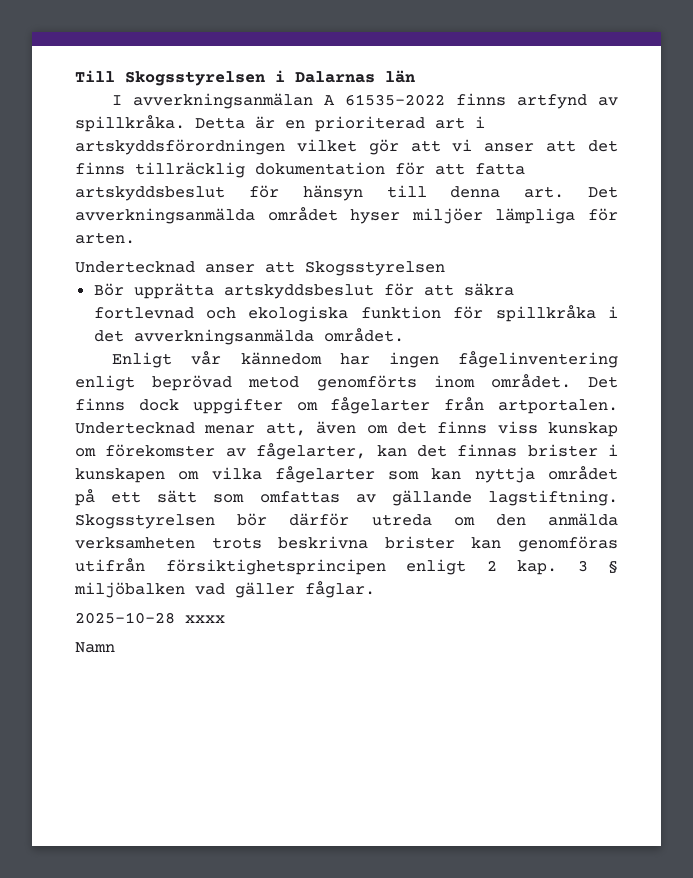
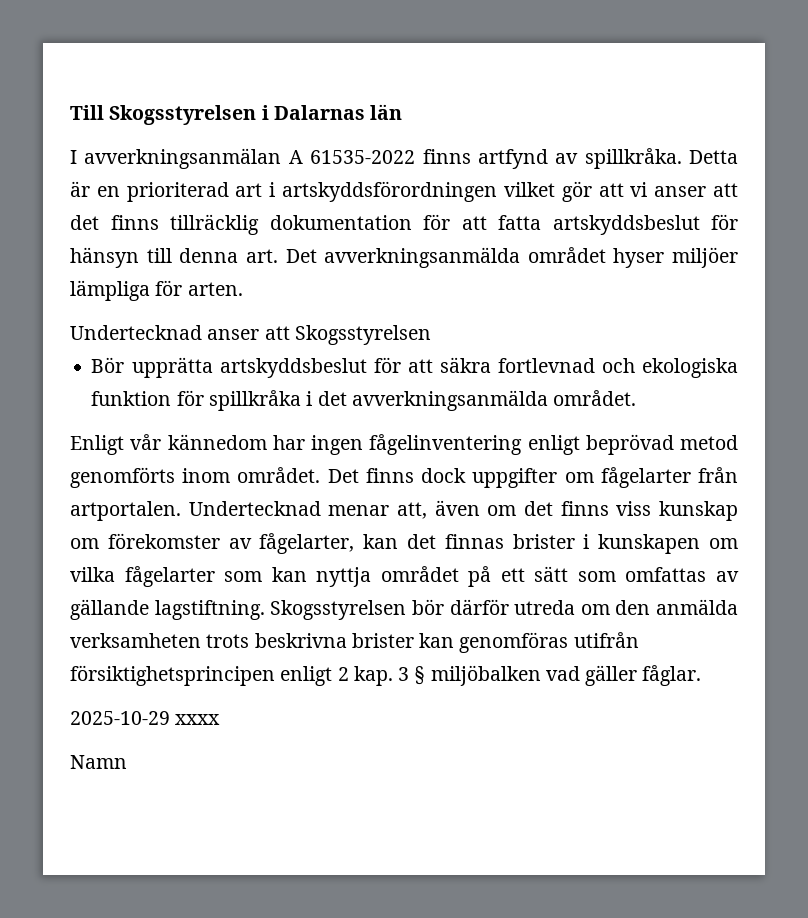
[75,612,175,624] 2025-10-28 -> [70,711,170,725] 2025-10-29

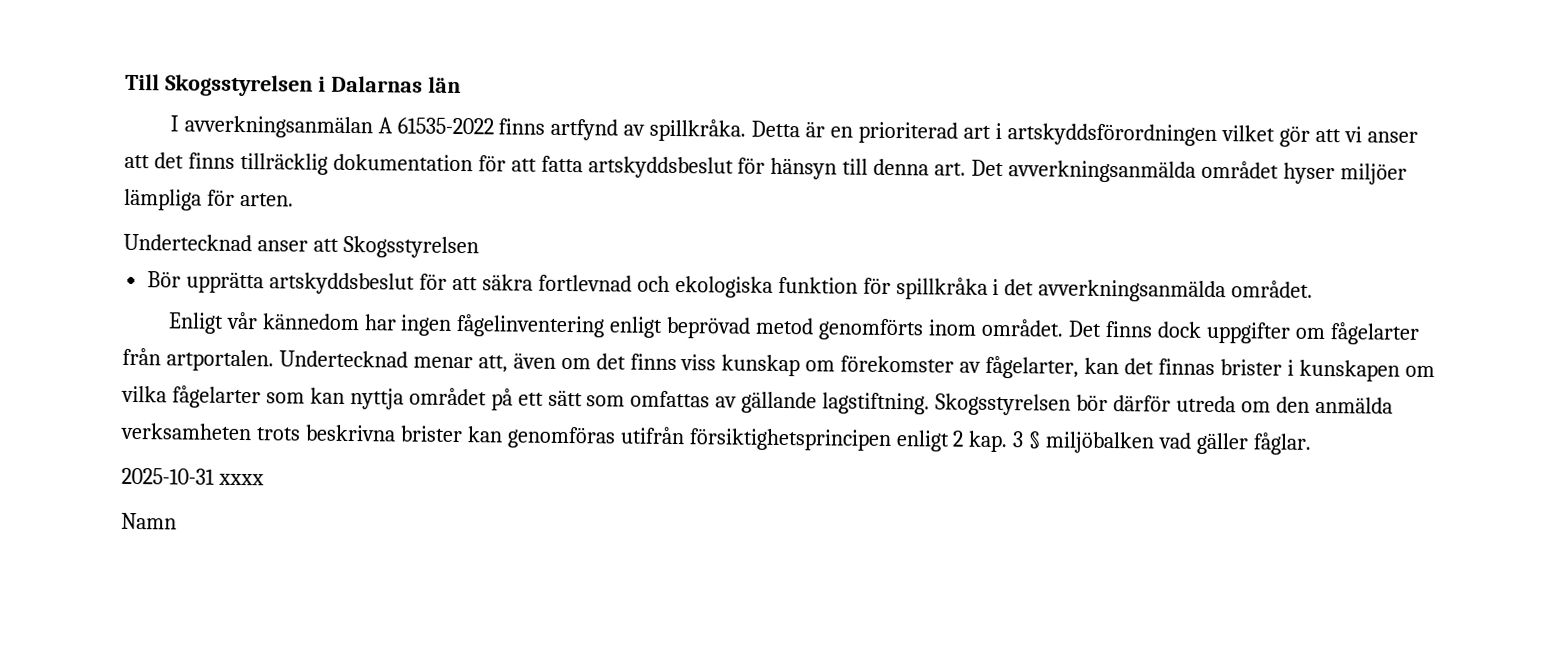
[70,711,170,725] 2025-10-29 -> [121,467,215,485] 2025-10-31

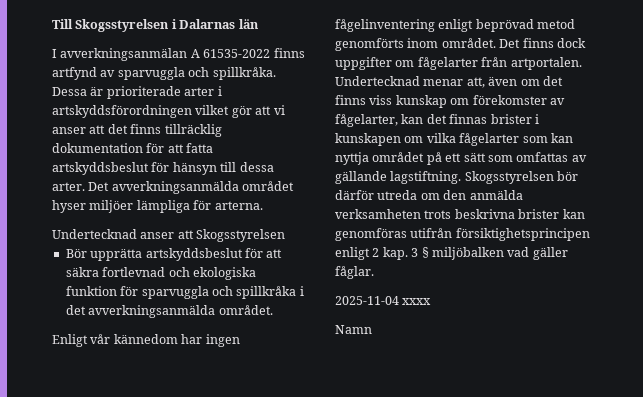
[649,118,991,144] spillkråka. Detta är en prioriterad art -> [117,67,276,80] [52,86,215,99] sparvuggla och spillkråka. Dessa är prioriterade arter
[873,158,967,176] denna art. -> [239,162,274,172] [52,182,85,191] dessa arter.
[239,192,294,207] arten. -> [214,201,263,210] arterna.
(891, 286) none -> [141,286,233,299] sparvuggla och
[121,467,215,485] 2025-10-31 -> [335,296,399,305] 2025-11-04

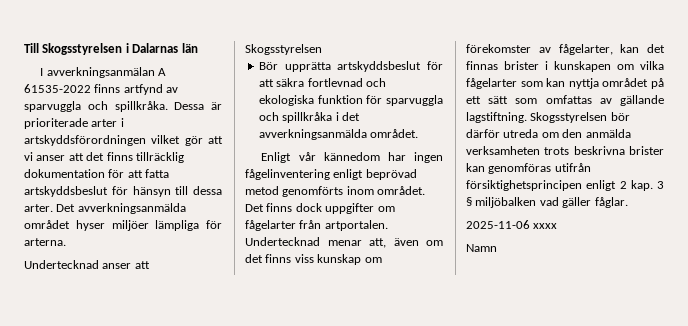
[335,296,399,305] 2025-11-04 -> [466,220,530,229] 2025-11-06

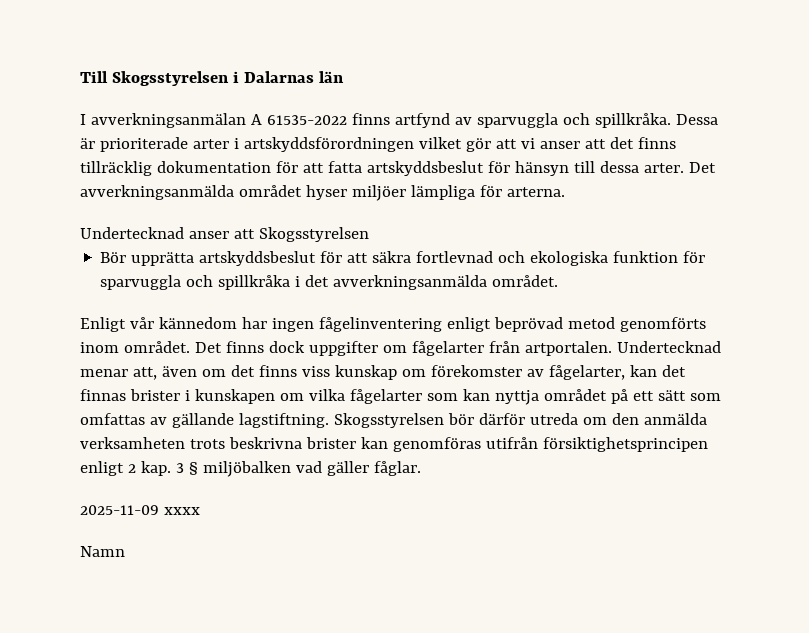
[466,220,530,229] 2025-11-06 -> [80,505,159,515] 2025-11-09

